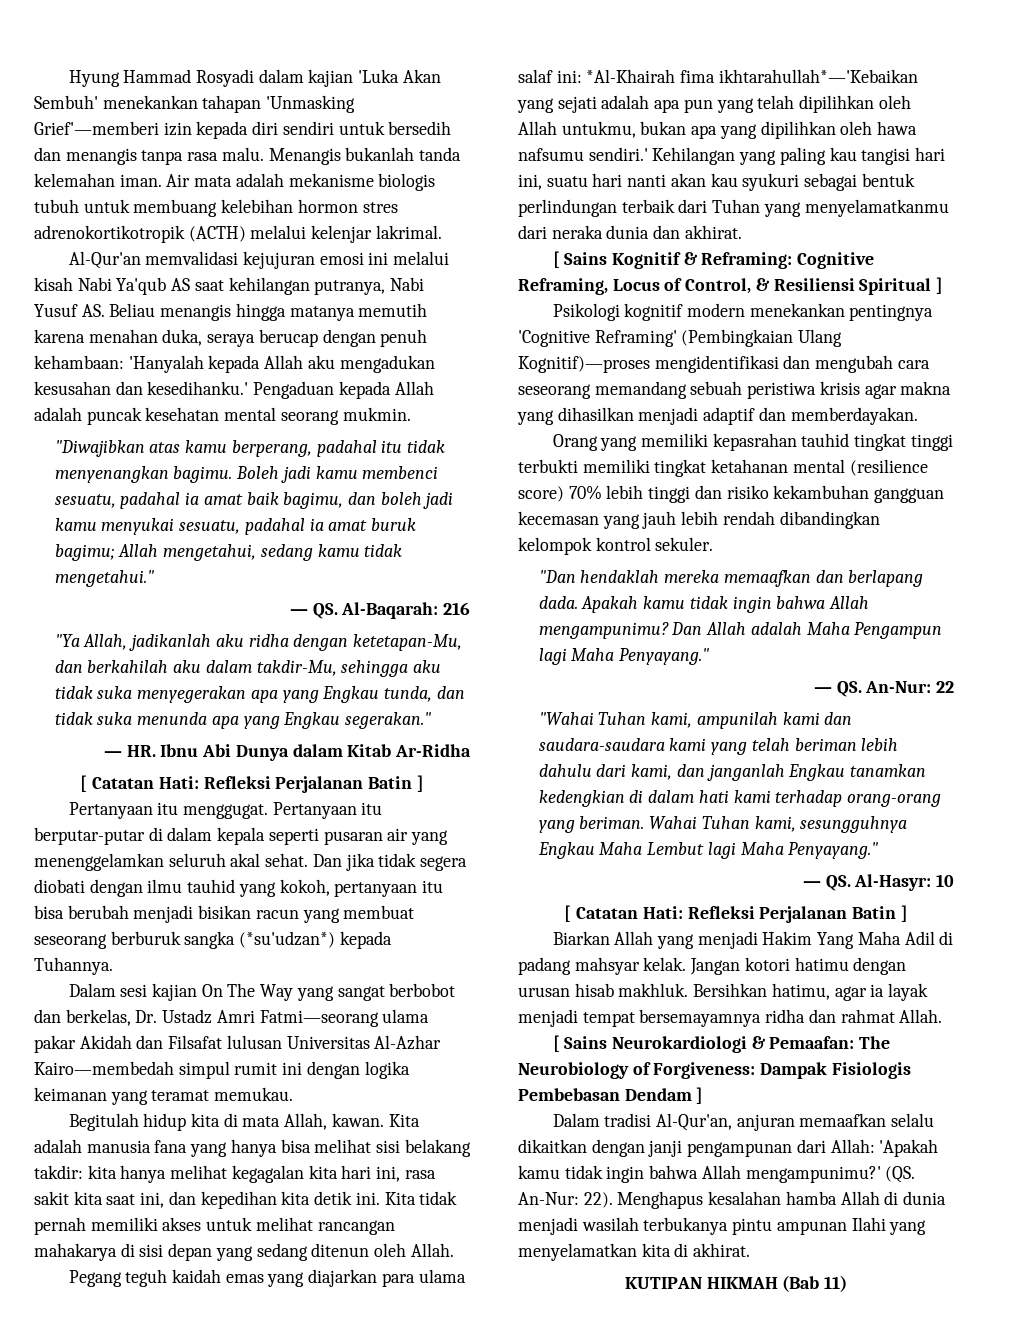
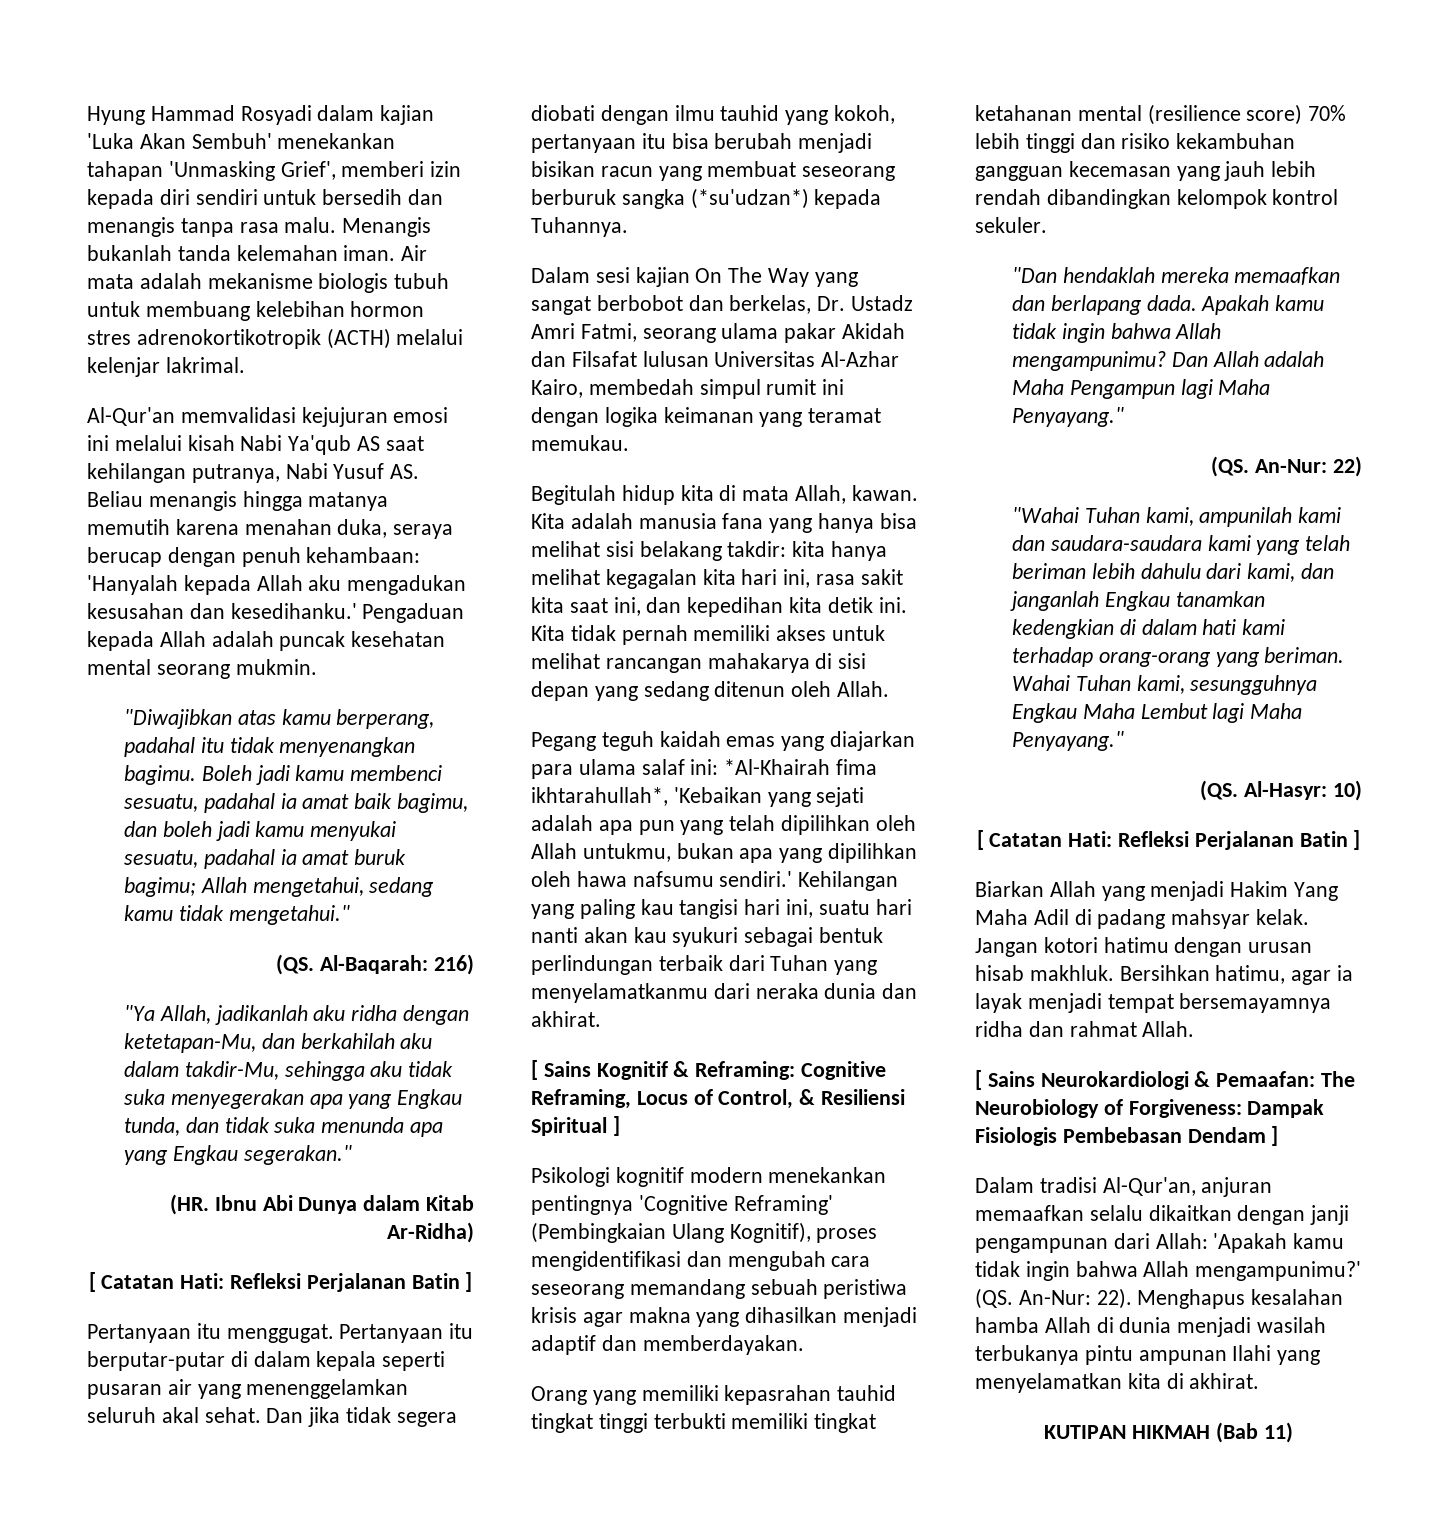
[34,121,159,135] Grief'—memberi -> [280,161,425,180] Grief', memberi
[289,602,471,619] — QS. Al-Baqarah: 216 -> [276,954,474,975] (QS. Al-Baqarah: 216)
[103,745,156,757] — HR. -> [169,1194,209,1215] (HR.
[395,744,472,757] Ar-Ridha -> [387,1222,474,1243] Ar-Ridha)
[259,1010,379,1027] Fatmi—seorang -> [580,323,716,343] Fatmi, seorang
[34,1061,174,1075] Kairo—membedah -> [531,379,694,398] Kairo, membedah
[718,69,918,83] ikhtarahullah*—'Kebaikan -> [531,787,762,806] ikhtarahullah*, 'Kebaikan
[518,356,650,373] Kognitif)—proses -> [729,1222,878,1243] Kognitif), proses
[813,681,954,697] — QS. An-Nur: 22 -> [1211,456,1362,477] (QS. An-Nur: 22)
[802,874,954,891] — QS. Al-Hasyr: 10 -> [1200,780,1362,801] (QS. Al-Hasyr: 10)

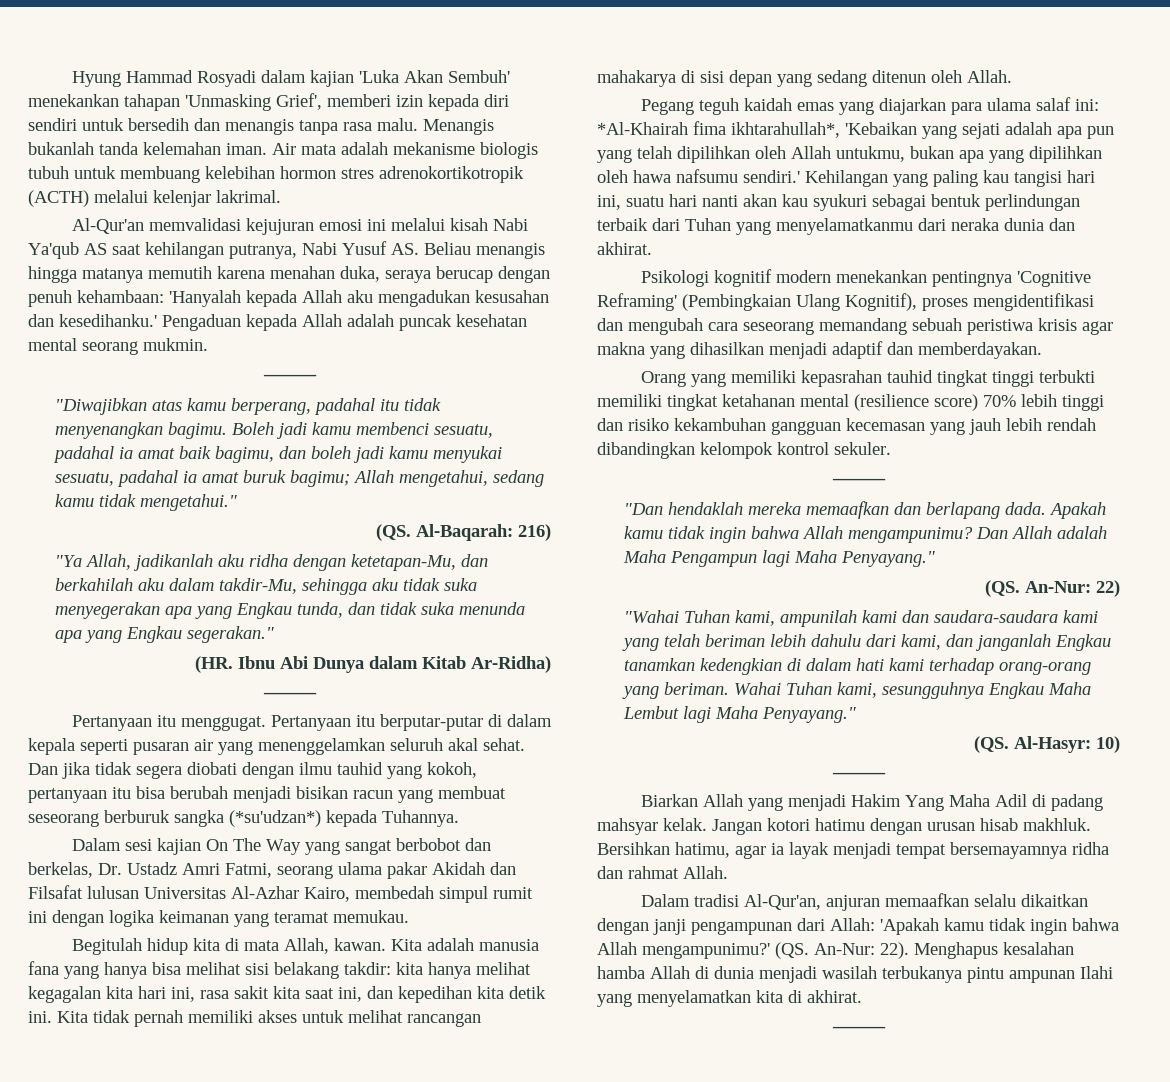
(317, 667) none -> [262,374,317,381] // ────
[88,1272,473,1292] [ Catatan Hati: Refleksi Perjalanan Batin ] -> [262,692,317,699] ────
[531,1060,887,1080] [531,1089,906,1109] [531,1116,620,1136] // [ Sains Kognitif & Reframing: Cognitive Reframing, Locus of Control, & Resiliensi Spiritual ] -> (652, 248) none
(1047, 225) none -> [831,478,886,485] // ────
[976,830,1361,850] [ Catatan Hati: Refleksi Perjalanan Batin ] -> [831,772,886,779] ────
[975,1070,1356,1090] [975,1099,1325,1118] [975,1126,1279,1146] // [ Sains Neurokardiologi & Pemaafan: The Neurobiology of Forgiveness: Dampak Fisiologis Pembebasan Dendam ] -> (728, 872) none
[1044,1422,1293,1443] KUTIPAN HIKMAH (Bab 11) -> [831,1026,886,1033] ────

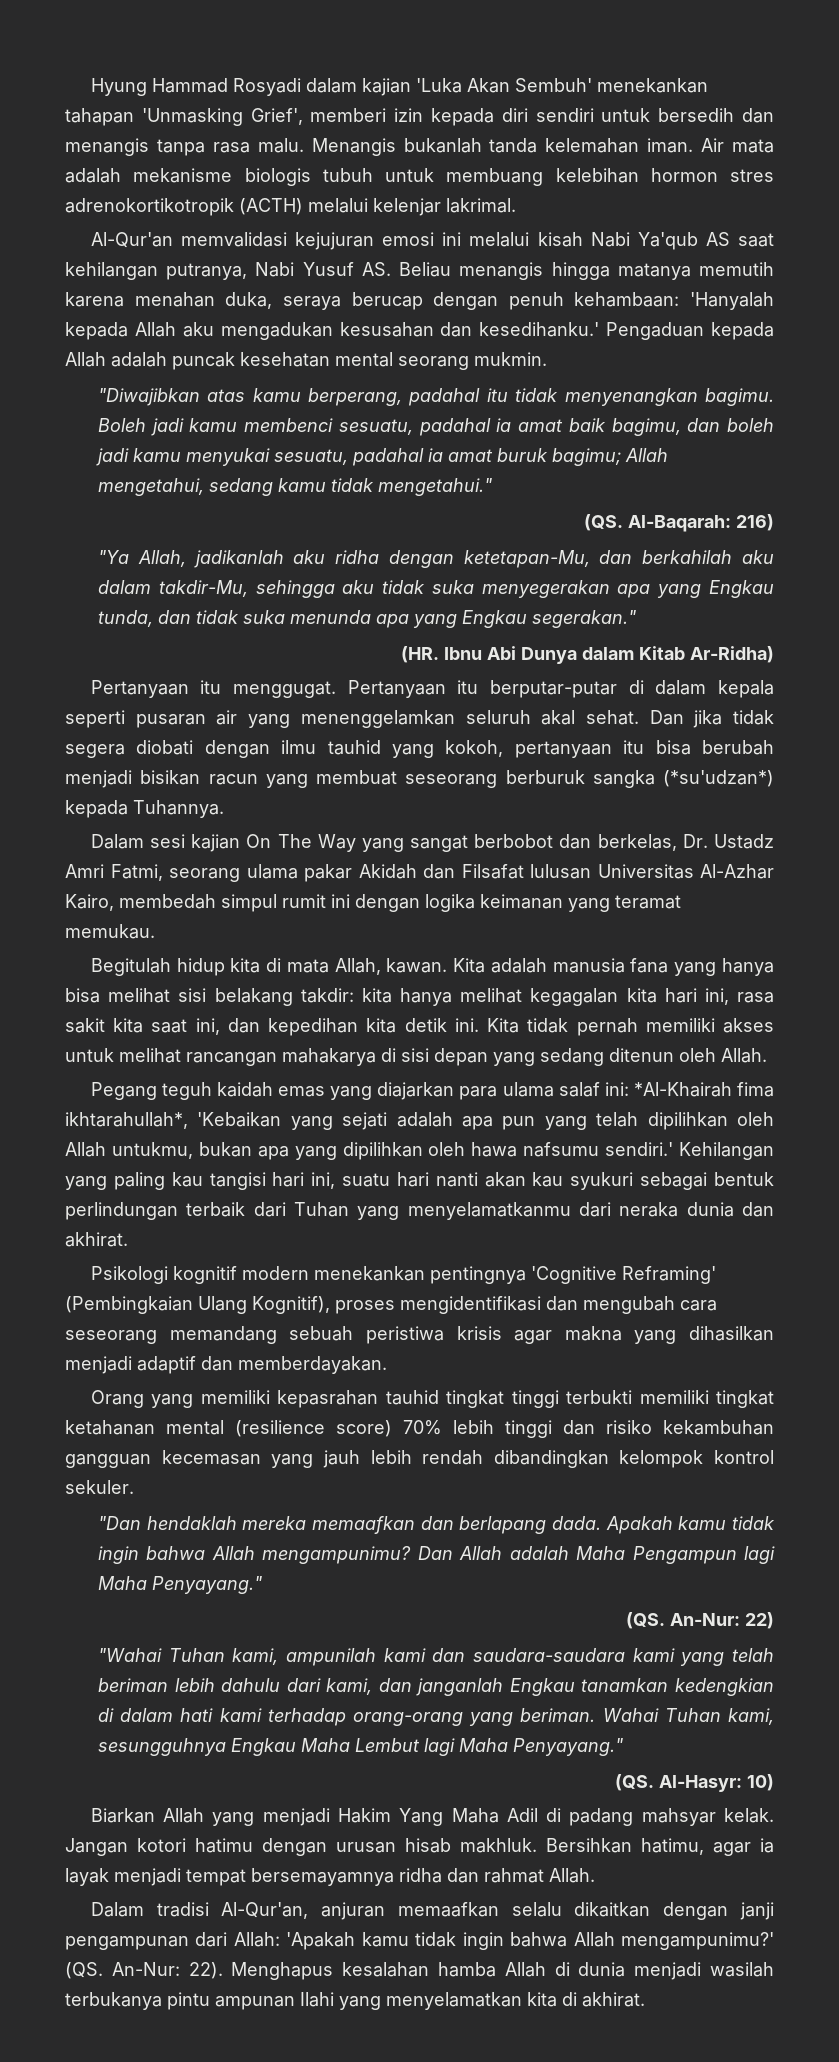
[262,374,317,381] // ──── -> (547, 359) none
[262,692,317,699] // ──── -> (774, 654) none
[831,478,886,485] // ──── -> (134, 1487) none
[831,772,886,779] // ──── -> (774, 1782) none
[831,1026,886,1033] // ──── -> (645, 1999) none

